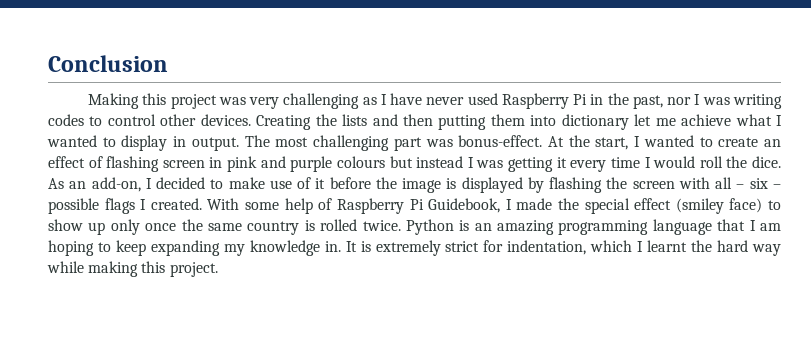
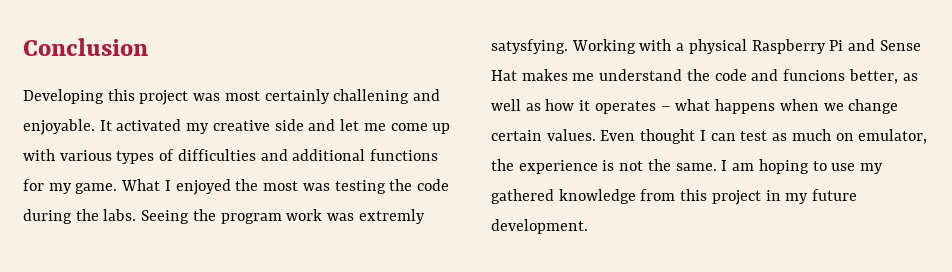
[88,93,140,109] Making -> [23,89,104,104] Developing
[249,93,783,109] [48,114,783,130] [47,135,781,151] [48,156,781,172] [48,177,781,193] [48,198,781,214] [48,219,782,235] [48,240,782,256] [47,261,218,277] very challenging as I have never used Raspberry Pi in the past, nor I was writing codes to control other devices. Creating the lists and then putting them into dictionary let me achieve what I wanted to display in output. The most challenging part was bonus-effect. At the start, I wanted to create an effect of flashing screen in pink and purple colours but instead I was getting it every time I would roll the dice. As an add-on, I decided to make use of it before the image is displayed by flashing the screen with all – six – possible flags I created. With some help of Raspberry Pi Guidebook, I made the special effect (smiley face) to show up only once the same country is rolled twice. Python is an amazing programming language that I am hoping to keep expanding my knowledge in. It is extremely strict for indentation, which I learnt the hard way while making this project. -> [224,89,441,104] [23,119,451,135] [23,149,439,164] [23,179,449,195] [23,209,425,224] [491,39,921,54] [491,69,918,84] [491,99,899,114] [491,129,928,144] [491,159,883,174] [491,189,858,205] [491,219,588,234] most certainly challening and enjoyable. It activated my creative side and let me come up with various types of difficulties and additional functions for my game. What I enjoyed the most was testing the code during the labs. Seeing the program work was extremly satysfying. Working with a physical Raspberry Pi and Sense Hat makes me understand the code and funcions better, as well as how it operates – what happens when we change certain values. Even thought I can test as much on emulator, the experience is not the same. I am hoping to use my gathered knowledge from this project in my future development.

